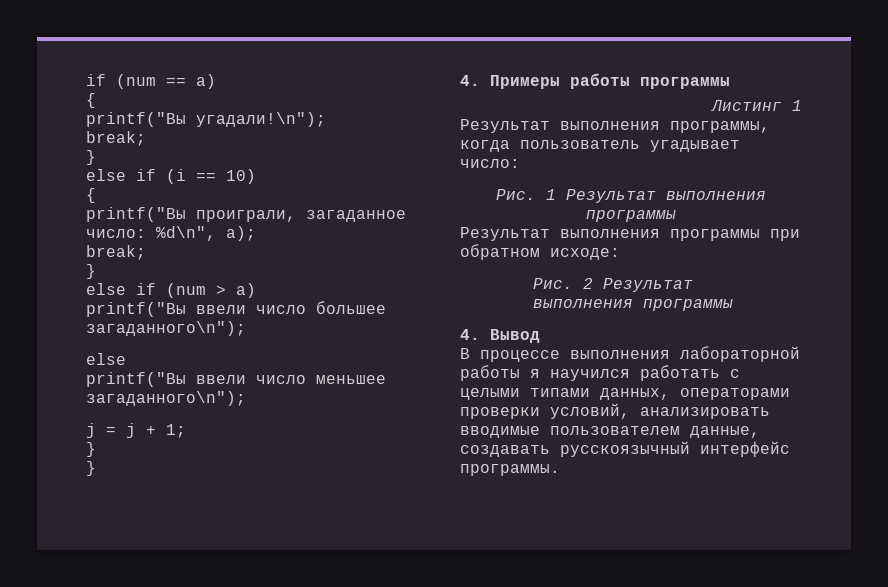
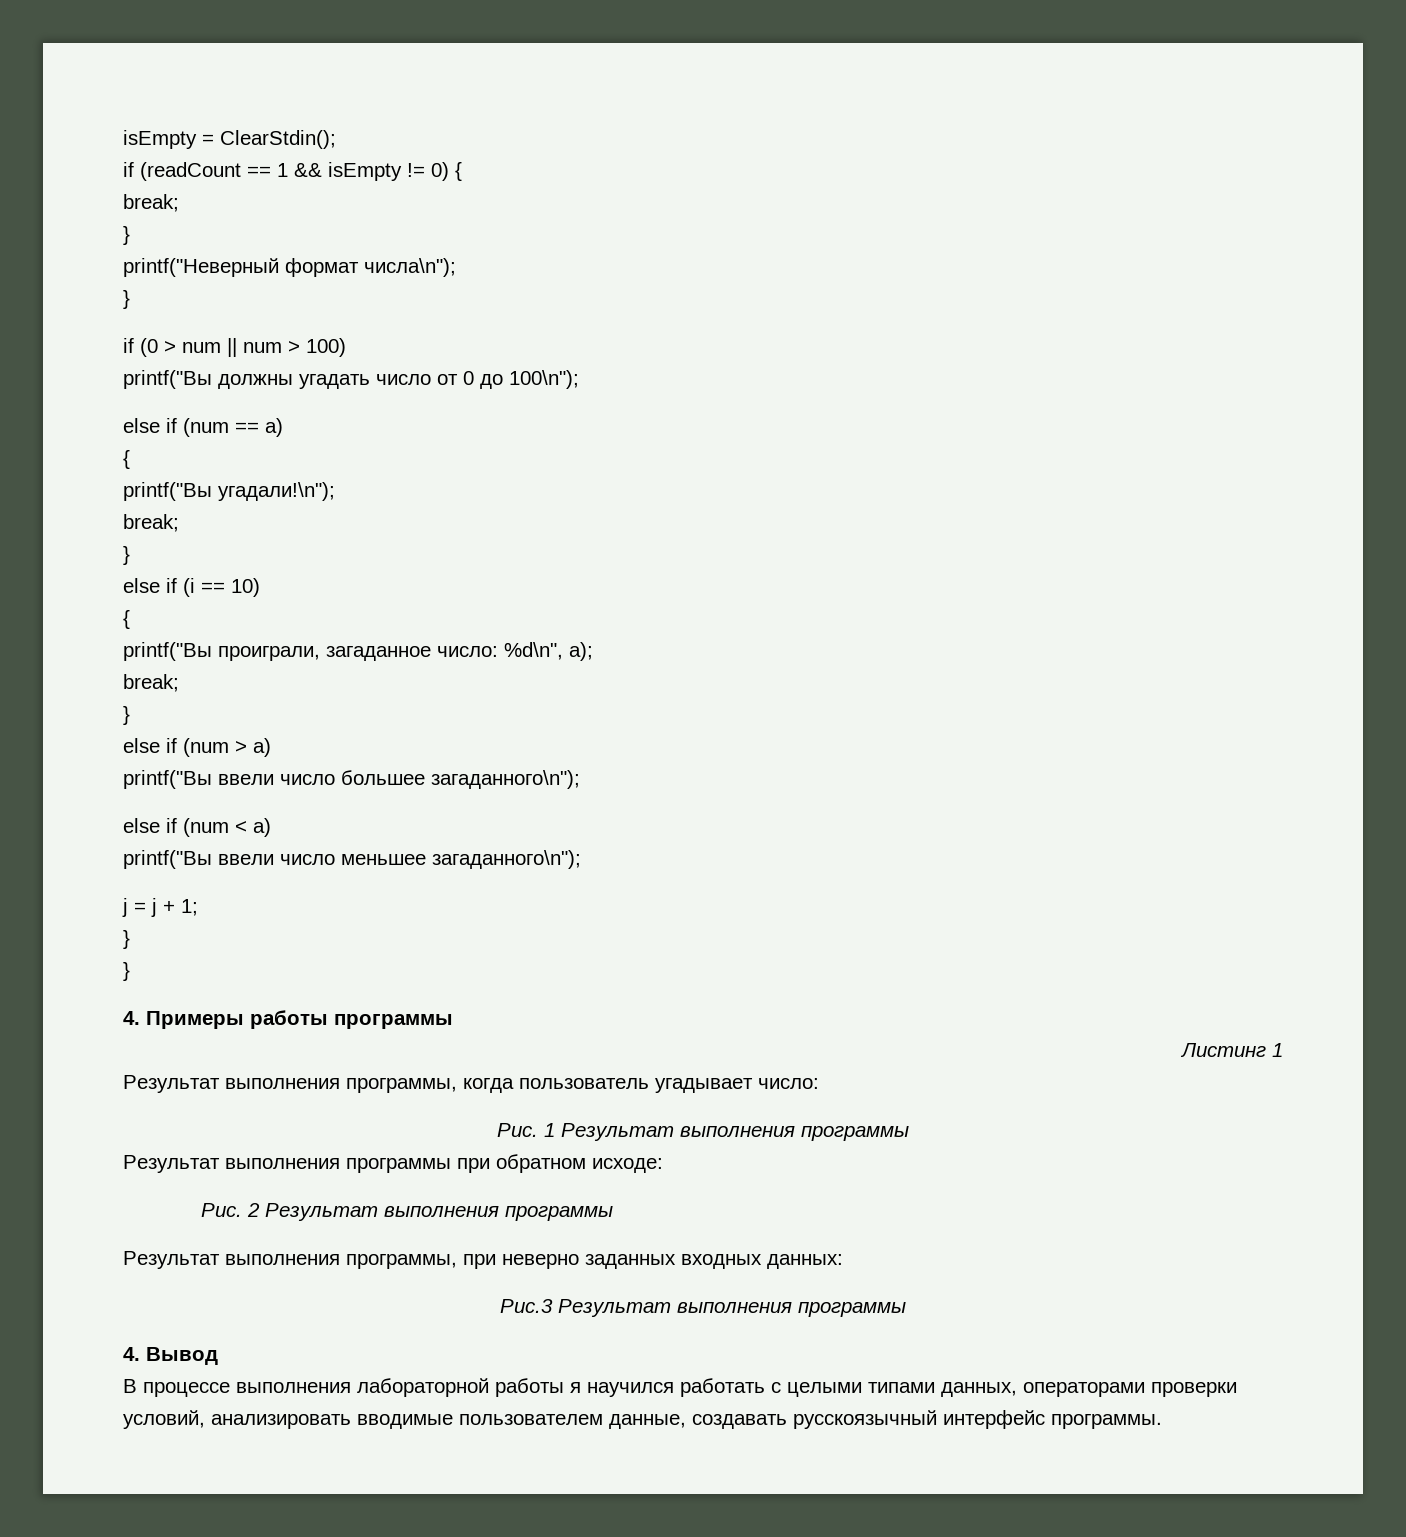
(86, 80) none -> [123,130,336,149] [123,162,462,181] [123,194,179,212] [123,226,130,245] [123,258,456,277] [123,290,130,309] [123,338,346,357] [123,370,579,389] [123,418,160,433] isEmpty = ClearStdin(); // if (readCount == 1 && isEmpty != 0) { // break; // } // printf("Неверный формат числа\n"); // } // if (0 > num || num > 100) // printf("Вы должны угадать число от 0 до 100\n"); // else
(126, 359) none -> [166,818,271,837] if (num < a)
(733, 305) none -> [123,1251,843,1269] [500,1299,906,1317] // Результат выполнения программы, при неверно заданных входных данных: // Рис.3 Результат выполнения программы

